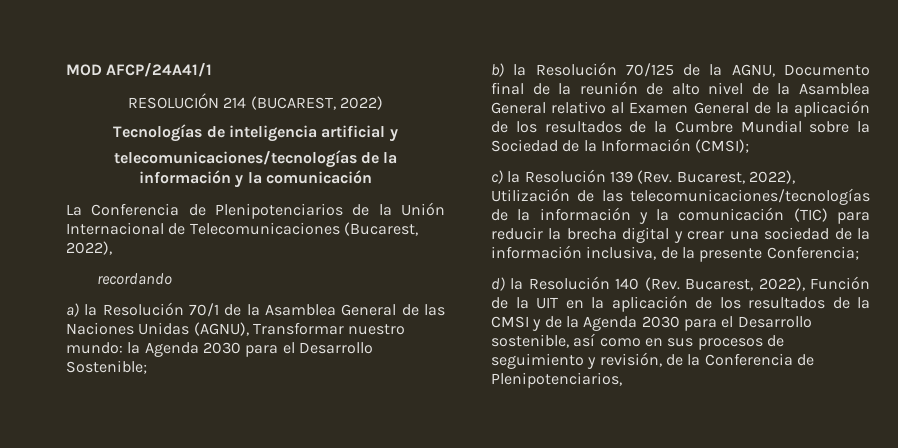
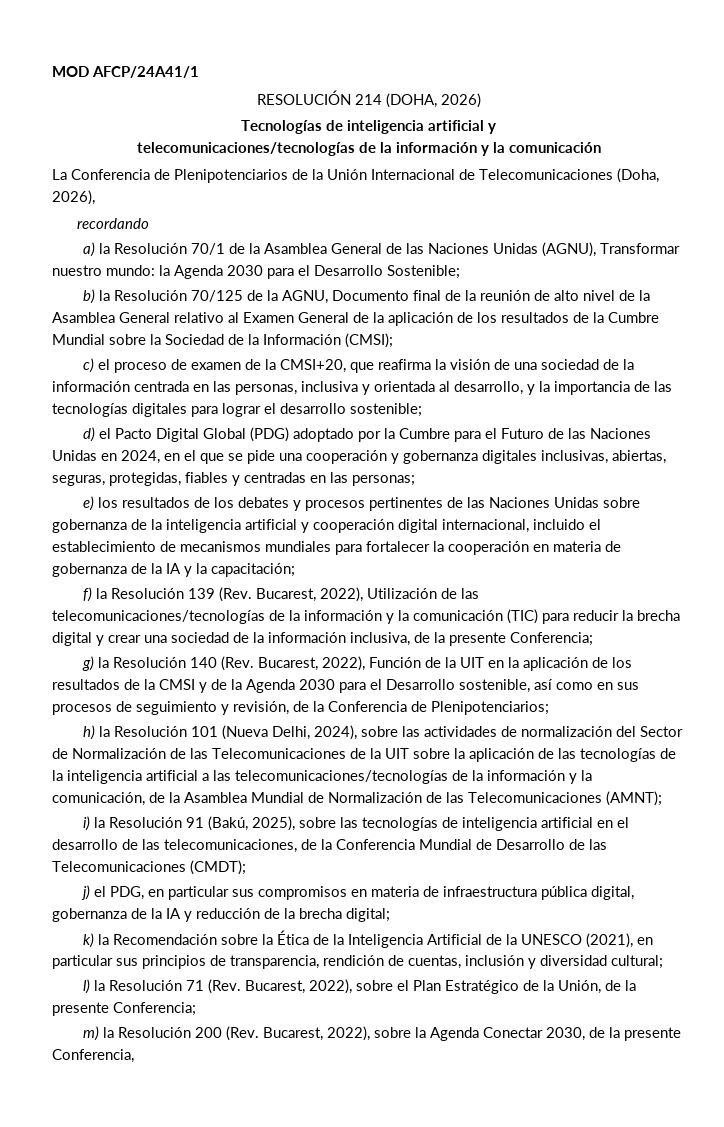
[250,96,383,110] (BUCAREST, 2022) -> [385,93,481,108] (DOHA, 2026)
[343,222,418,236] [66,241,112,255] (Bucarest, 2022), -> [617,168,659,183] [52,190,95,205] (Doha, 2026),
(503, 177) none -> [98,359,635,373] [52,381,672,395] [52,403,422,417] [83,427,652,442] [52,450,666,464] [52,472,415,486] [83,496,641,511] [52,519,601,533] [52,541,621,555] [52,563,295,577] [83,587,93,602] el proceso de examen de la CMSI+20, que reafirma la visión de una sociedad de la información centrada en las personas, inclusiva y orientada al desarrollo, y la importancia de las tecnologías digitales para lograr el desarrollo sostenible; // d) el Pacto Digital Global (PDG) adoptado por la Cumbre para el Futuro de las Naciones Unidas en 2024, en el que se pide una cooperación y gobernanza digitales inclusivas, abiertas, seguras, protegidas, fiables y centradas en las personas; // e) los resultados de los debates y procesos pertinentes de las Naciones Unidas sobre gobernanza de la inteligencia artificial y cooperación digital internacional, incluido el establecimiento de mecanismos mundiales para fortalecer la cooperación en materia de gobernanza de la IA y la capacitación; // f)
[491,277,505,291] d) -> [82,656,95,671] g)
[491,372,622,388] Plenipotenciarios, -> [431,701,549,715] [83,725,684,740] [52,748,676,762] [52,770,592,784] [52,791,662,806] [83,816,630,831] [52,839,607,853] [52,860,246,875] [81,885,635,900] [52,908,390,922] [83,930,654,948] [52,955,663,969] [83,979,637,994] [52,1002,196,1016] [83,1026,682,1041] [52,1049,134,1063] Plenipotenciarios; // h) la Resolución 101 (Nueva Delhi, 2024), sobre las actividades de normalización del Sector de Normalización de las Telecomunicaciones de la UIT sobre la aplicación de las tecnologías de la inteligencia artificial a las telecomunicaciones/tecnologías de la información y la comunicación, de la Asamblea Mundial de Normalización de las Telecomunicaciones (AMNT); // i) la Resolución 91 (Bakú, 2025), sobre las tecnologías de inteligencia artificial en el desarrollo de las telecomunicaciones, de la Conferencia Mundial de Desarrollo de las Telecomunicaciones (CMDT); // j) el PDG, en particular sus compromisos en materia de infraestructura pública digital, gobernanza de la IA y reducción de la brecha digital; // k) la Recomendación sobre la Ética de la Inteligencia Artificial de la UNESCO (2021), en particular sus principios de transparencia, rendición de cuentas, inclusión y diversidad cultural; // l) la Resolución 71 (Rev. Bucarest, 2022), sobre el Plan Estratégico de la Unión, de la presente Conferencia; // m) la Resolución 200 (Rev. Bucarest, 2022), sobre la Agenda Conectar 2030, de la presente Conferencia,

